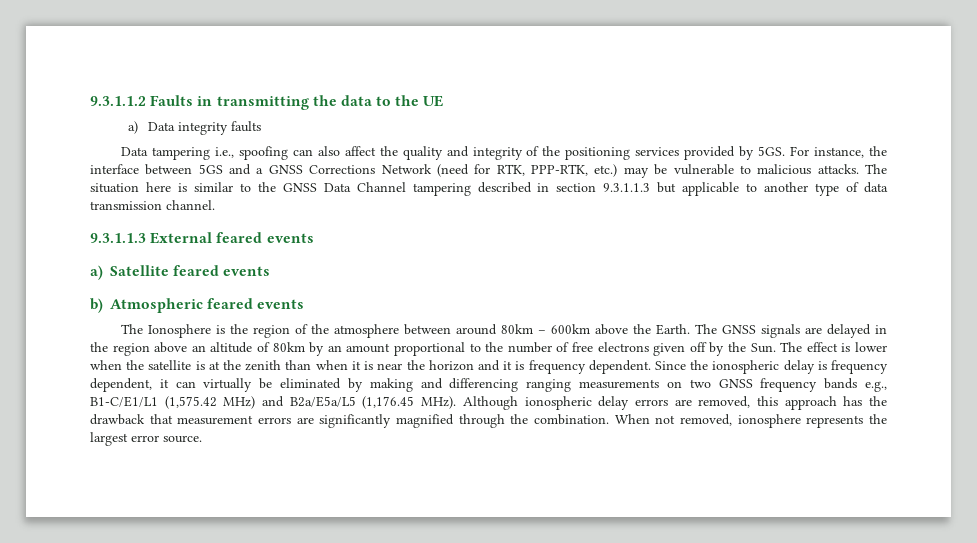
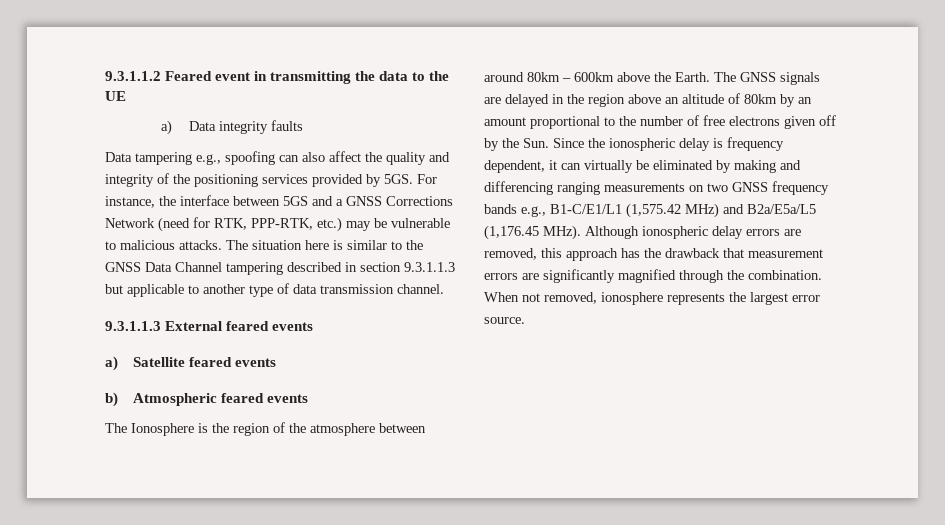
[150,95,194,106] Faults -> [165,71,251,81] Feared event
[214,147,234,158] i.e., -> [196,154,221,165] e.g.,
[780,342,888,352] [90,360,651,374] The effect is lower when the satellite is at the zenith than when it is near the horizon and it is frequency dependent. -> (549, 143) none

